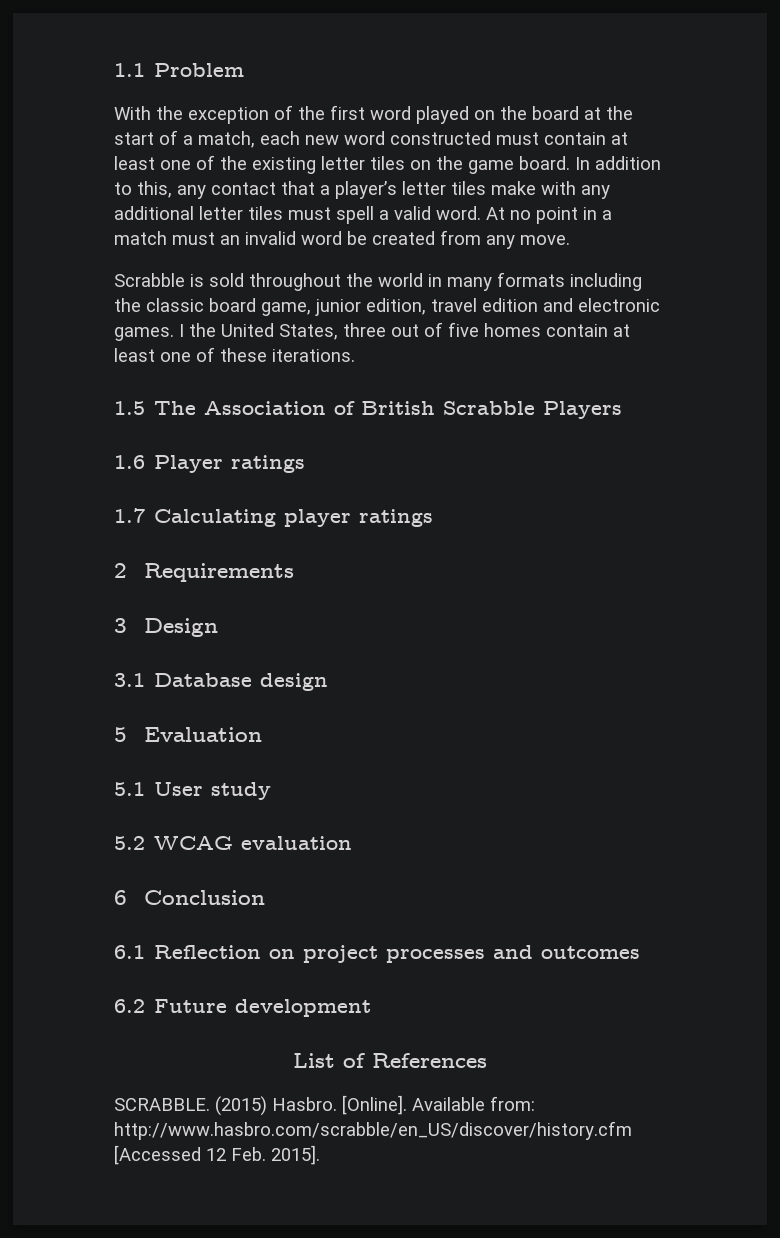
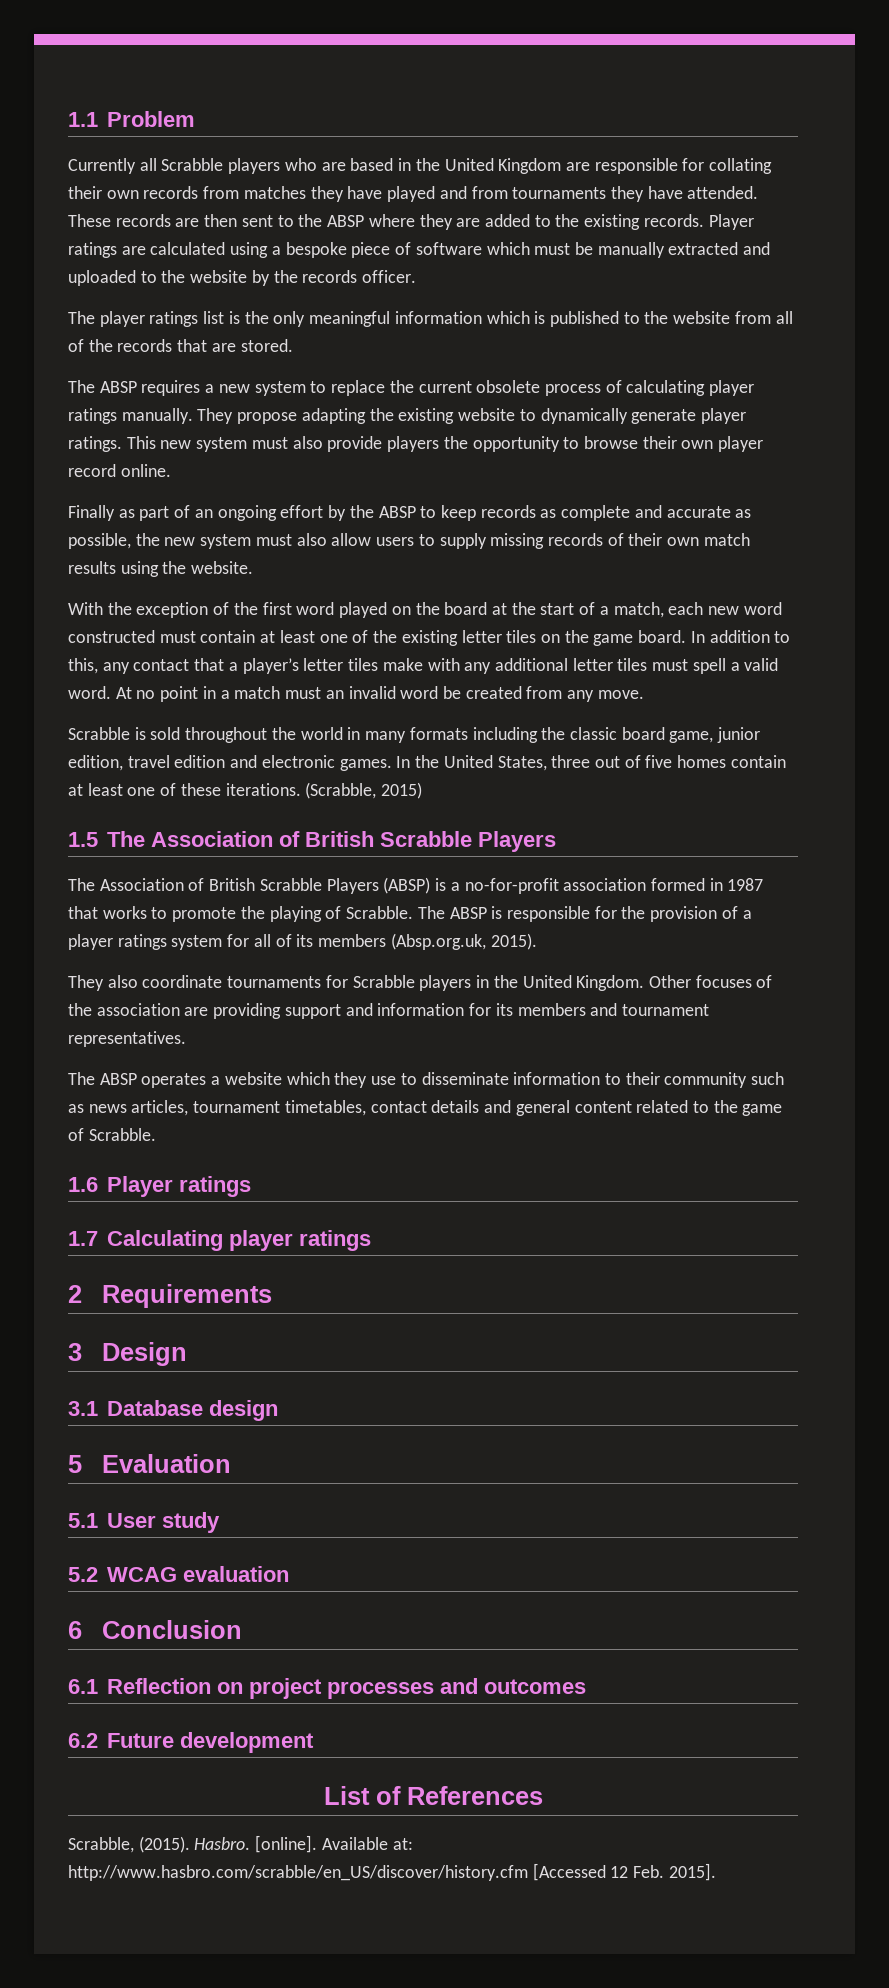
(245, 70) none -> [68,158,773,174] [68,186,759,202] [68,214,754,230] [68,242,771,258] [68,270,417,286] [68,311,793,327] [68,339,293,352] [68,380,755,396] [68,408,746,424] [68,436,764,452] [68,464,171,477] [68,505,752,521] [68,533,750,549] [68,561,254,577] // Currently all Scrabble players who are based in the United Kingdom are responsible for collating their own records from matches they have played and from tournaments they have attended. These records are then sent to the ABSP where they are added to the existing records. Player ratings are calculated using a bespoke piece of software which must be manually extracted and uploaded to the website by the records officer. // The player ratings list is the only meaningful information which is published to the website from all of the records that are stored. // The ABSP requires a new system to replace the current obsolete process of calculating player ratings manually. They propose adapting the existing website to dynamically generate player ratings. This new system must also provide players the opportunity to browse their own player record online. // Finally as part of an ongoing effort by the ABSP to keep records as complete and accurate as possible, the new system must also allow users to supply missing records of their own match results using the website.
[179,324,184,337] I -> [396,756,411,768] In
(355, 355) none -> [305,782,423,799] (Scrabble, 2015)
(623, 410) none -> [68,877,764,894] [68,906,752,922] [68,933,537,950] [68,975,773,991] [68,1003,709,1019] [68,1031,186,1047] [68,1072,785,1088] [68,1100,783,1116] [68,1128,156,1141] // The Association of British Scrabble Players (ABSP) is a no-for-profit association formed in 1987 that works to promote the playing of Scrabble. The ABSP is responsible for the provision of a player ratings system for all of its members (Absp.org.uk, 2015). // They also coordinate tournaments for Scrabble players in the United Kingdom. Other focuses of the association are providing support and information for its members and tournament representatives. // The ABSP operates a website which they use to disseminate information to their community such as news articles, tournament timetables, contact details and general content related to the game of Scrabble.
[114,1095,535,1116] SCRABBLE. (2015) Hasbro. [Online]. Available from: -> [68,1835,413,1853] Scrabble, (2015). Hasbro. [online]. Available at:

